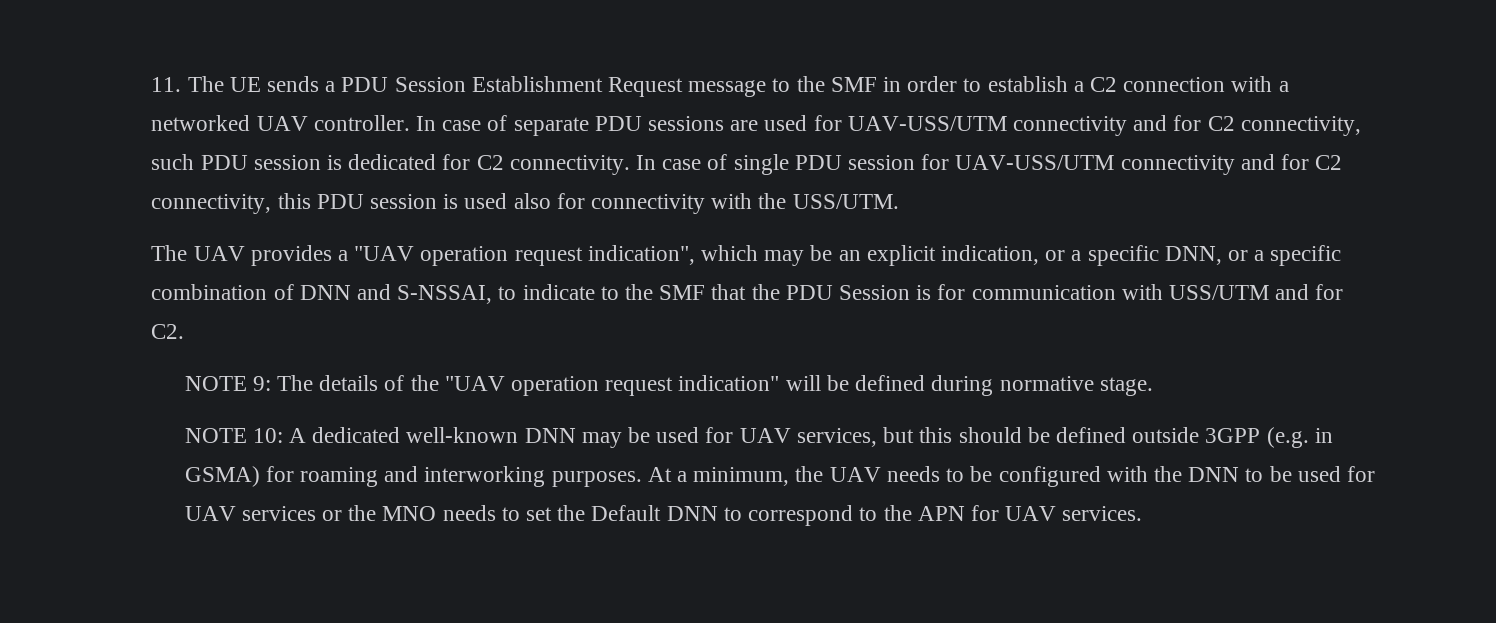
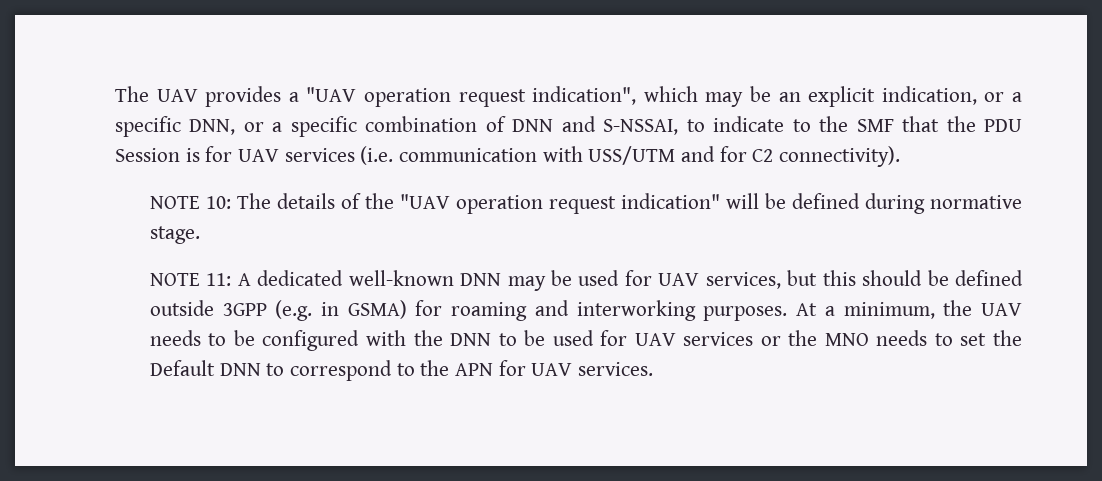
[151,76,1289,97] [151,115,1361,136] [151,154,1343,175] [151,193,899,214] 11. The UE sends a PDU Session Establishment Request message to the SMF in order to establish a C2 connection with a networked UAV controller. In case of separate PDU sessions are used for UAV-USS/UTM connectivity and for C2 connectivity, such PDU session is dedicated for C2 connectivity. In case of single PDU session for UAV-USS/UTM connectivity and for C2 connectivity, this PDU session is used also for connectivity with the USS/UTM. // -> (114, 94) none
(966, 292) none -> [237,146,394,165] UAV services (i.e.
[151,324,185,339] [184,376,271,391] C2. // NOTE 9: -> [752,146,900,167] [149,196,231,209] C2 connectivity). // NOTE 10:
[252,428,283,443] 10: -> [206,273,232,286] 11:

